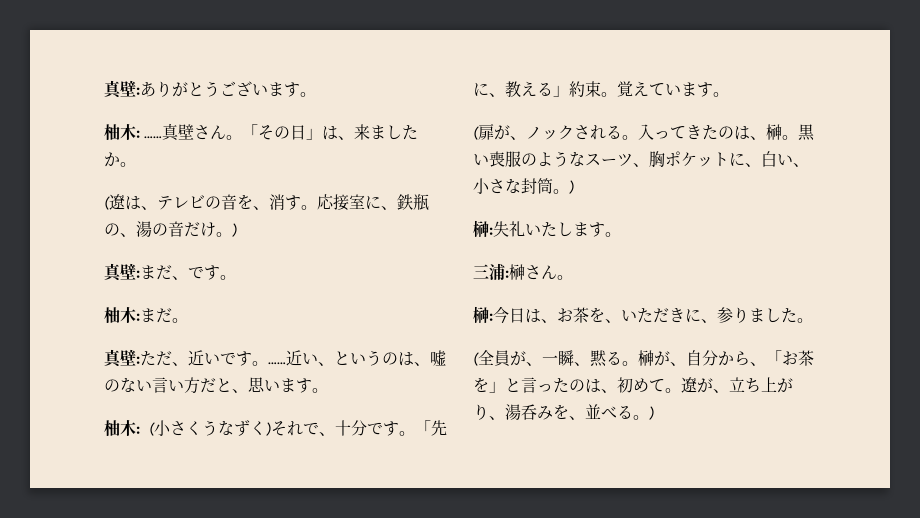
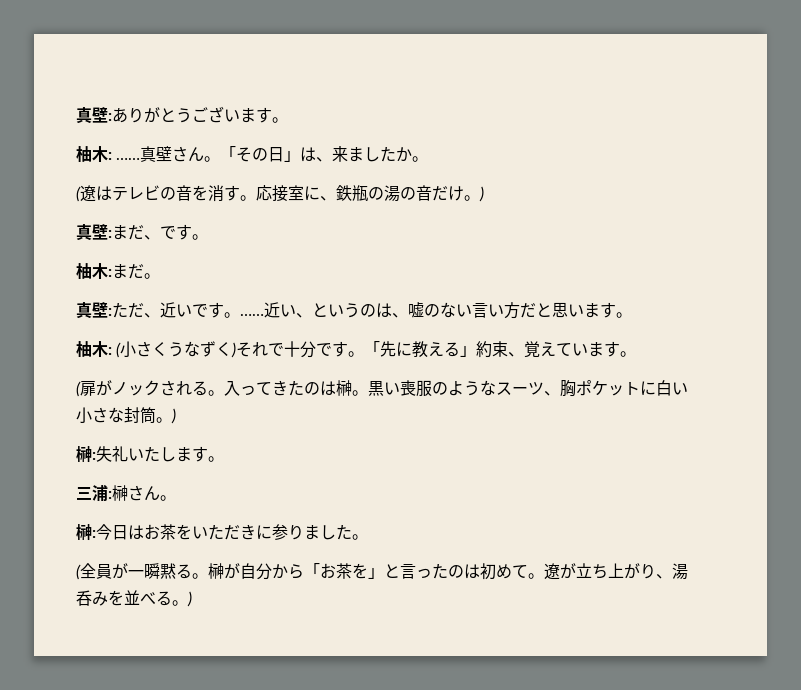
[141,206,157,210] 、 -> (112, 193) none
[253,206,269,210] 、 -> (208, 193) none
[120,233,136,237] 、 -> (384, 193) none
[232,389,248,393] 、 -> (552, 310) none
[319,432,335,436] 、 -> (285, 349) none
[489,93,505,97] 、 -> (413, 349) none
[601,92,617,97] 。 -> [508,352,525,357] 、
[510,136,526,140] 、 -> (112, 388) none
[750,136,766,140] 、 -> (336, 388) none
[745,151,809,167] 、白い、 -> [656,380,688,396] 白い
[541,307,621,323] 、お茶を、 -> [144,524,192,540] お茶を
[701,319,717,323] 、 -> (272, 532) none
[526,350,590,366] 、一瞬、 -> [128,563,160,579] 一瞬
[670,362,686,366] 、 -> (240, 571) none
[750,362,766,366] 、 -> (304, 571) none
[601,389,617,393] 、 -> (480, 571) none
[713,389,729,393] 、 -> (576, 571) none
[569,416,585,420] 、 -> (124, 598) none

